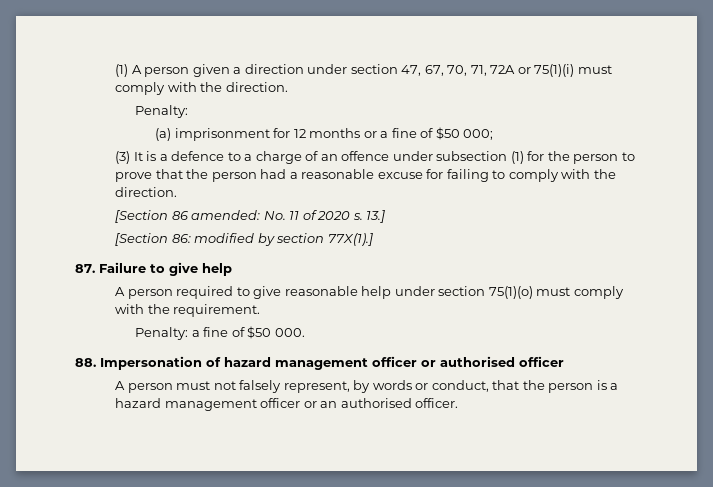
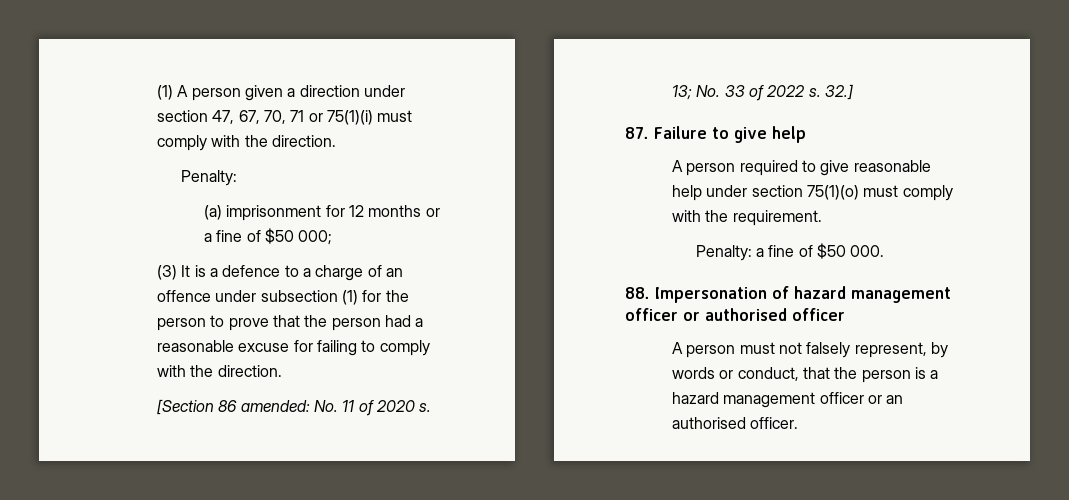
[470,65,516,76] 71, 72A -> [290,110,305,122] 71
[366,210,386,223] [115,233,373,246] 13.] // [Section 86: modified by section 77X(1).] -> [672,84,853,101] 13; No. 33 of 2022 s. 32.]

